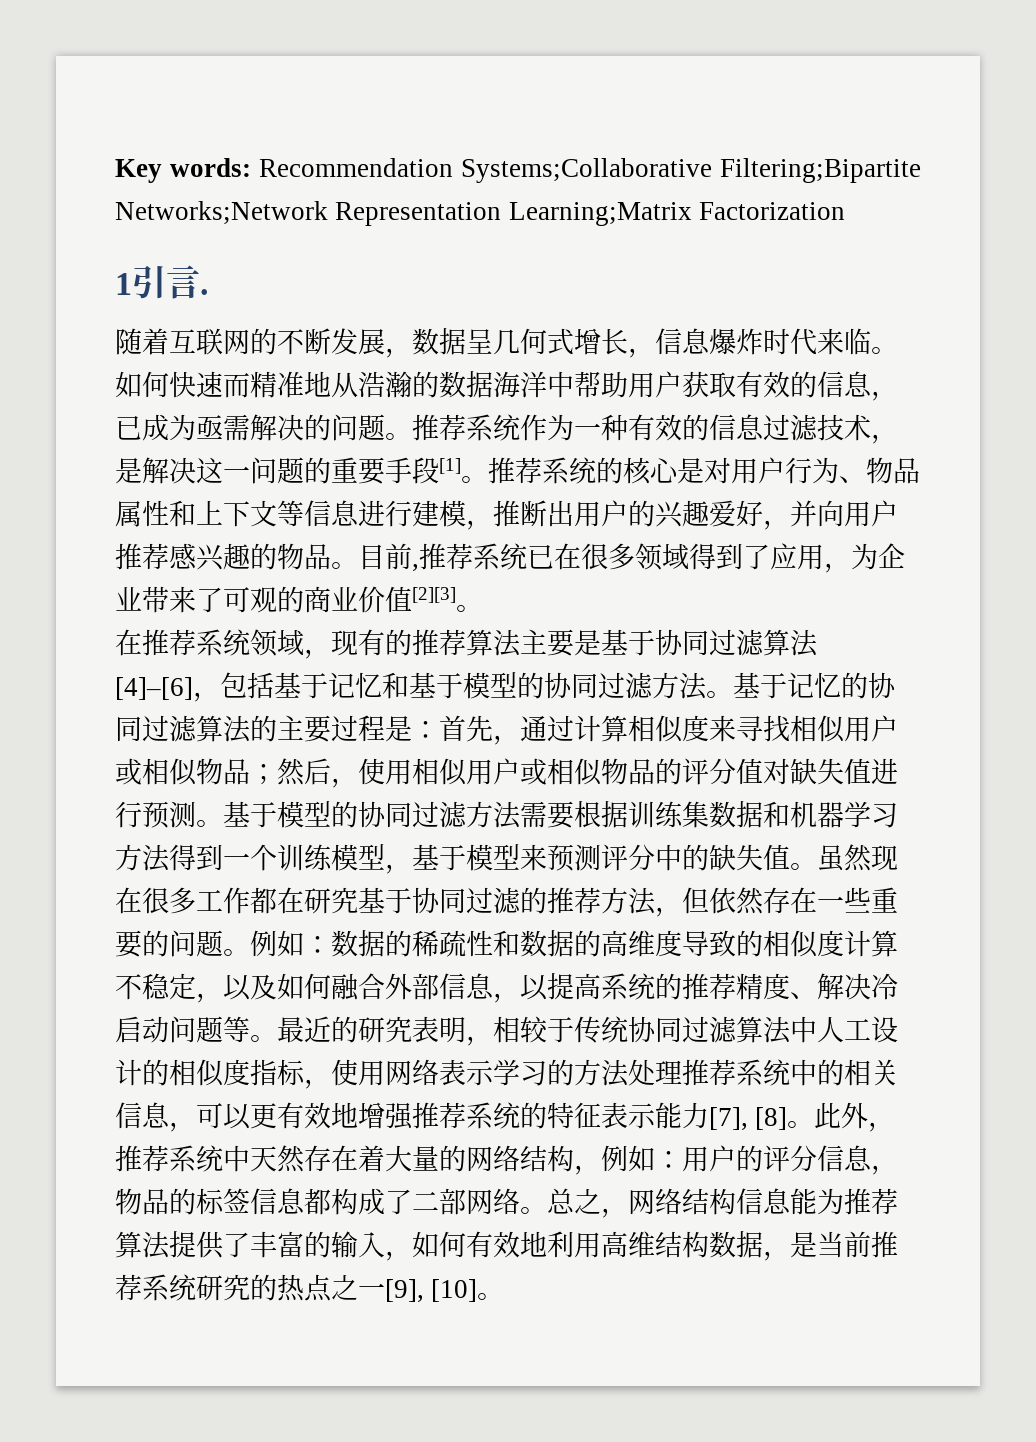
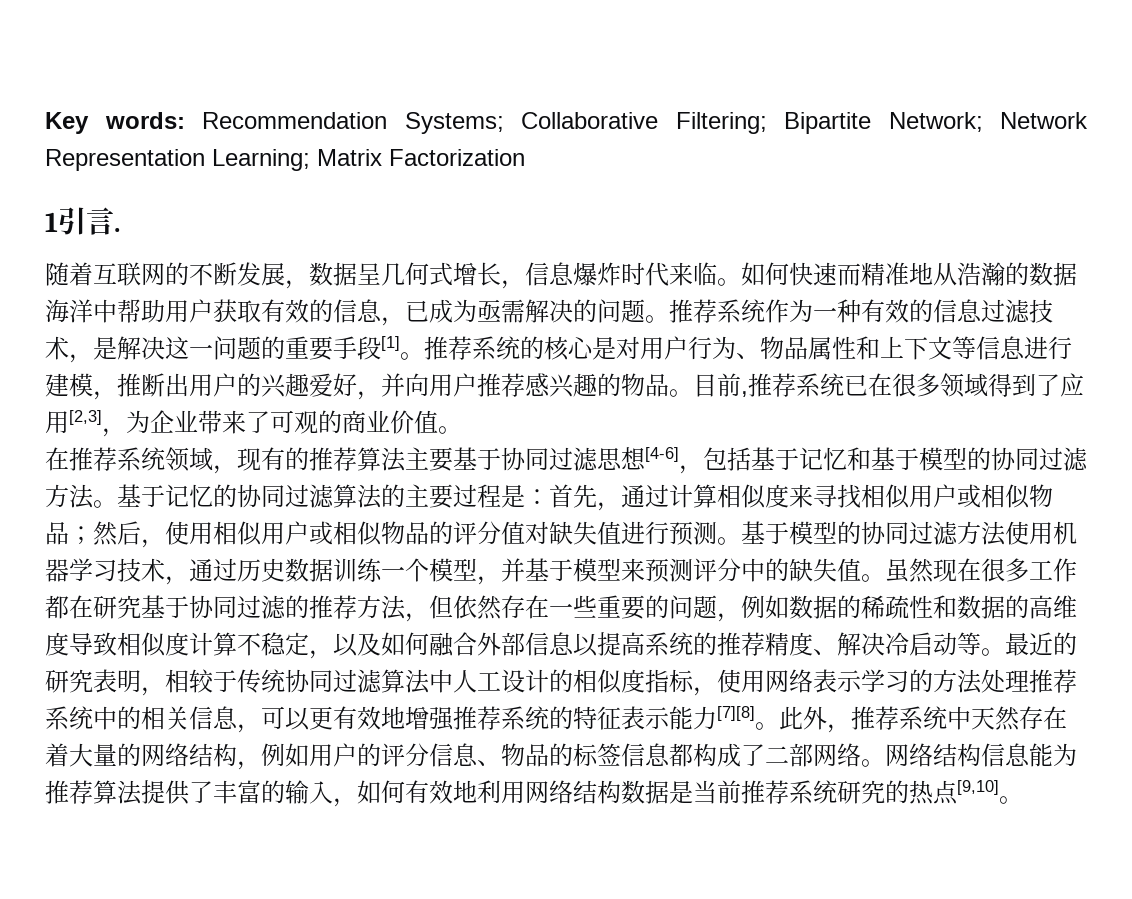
[461,158,921,183] [115,201,692,226] Systems;Collaborative Filtering;Bipartite Networks;Network Representation Learning;Matrix -> [404,112,1088,134] [45,149,382,171] Systems; Collaborative Filtering; Bipartite Network; Network Representation Learning; Matrix
(824, 557) none -> [69,410,102,425] [2,3]
[412,587,456,603] [2][3] -> (438, 422) none
[574,629,818,657] [115,677,193,700] 是基于协同过滤算法[4]–[6] -> [453,447,679,471] 基于协同过滤思想[4-6]
[520,801,898,829] [115,844,412,874] 需要根据训练集数据和机器学习方法得到一个训练模型， -> [1005,521,1077,545] [45,558,525,585] 使用机器学习技术，通过历史数据训练一个模型，并
[223,930,331,957] 。例如： -> [717,595,789,622] ，例如
[736,930,763,957] 的 -> (117, 644) none
[493,993,520,1003] ， -> (574, 643) none
[169,1016,223,1043] 问题 -> (957, 644) none
[709,1107,788,1131] [7], [8] -> [717,706,755,721] [7][8]
[655,1151,682,1169] ： -> (309, 755) none
[871,1165,898,1175] ， -> [477,760,501,766] 、
[547,1188,628,1218] 总之， -> (885, 763) none
[601,1231,655,1258] 高维 -> [525,780,573,804] 网络
[763,1251,790,1261] ， -> (669, 792) none
[331,1274,478,1303] 之一[9], [10] -> [957,780,999,795] [9,10]

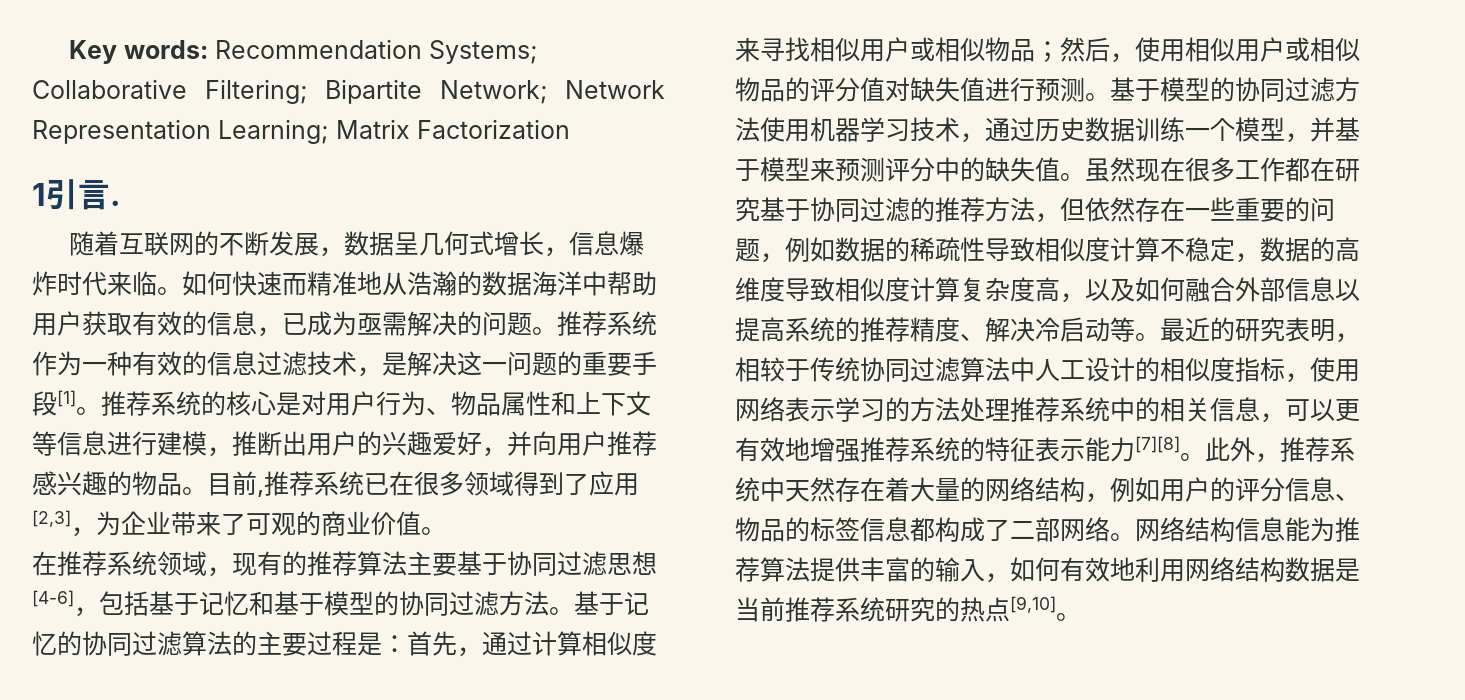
[933,595,957,619] 和 -> [985,237,1260,263] 导致相似度计算不稳定，
[237,632,309,656] 不稳定 -> [960,277,1060,302] 复杂度高
[189,781,213,803] 了 -> (860, 569) none

